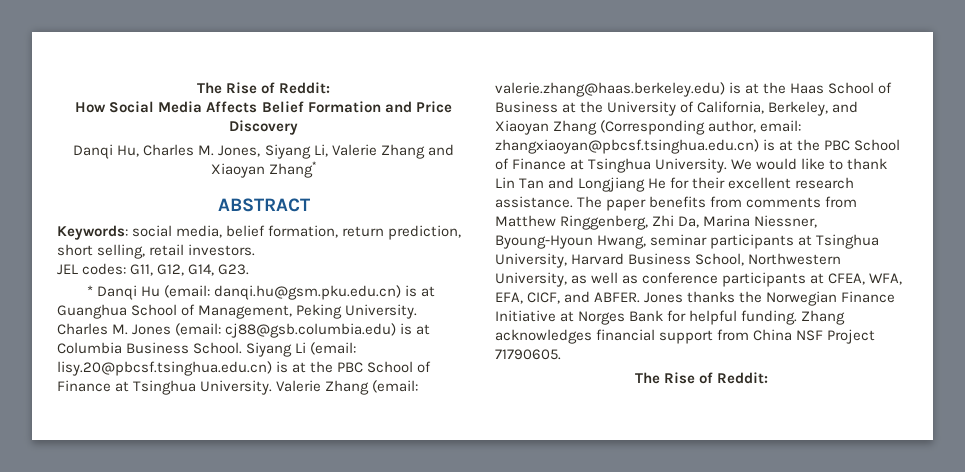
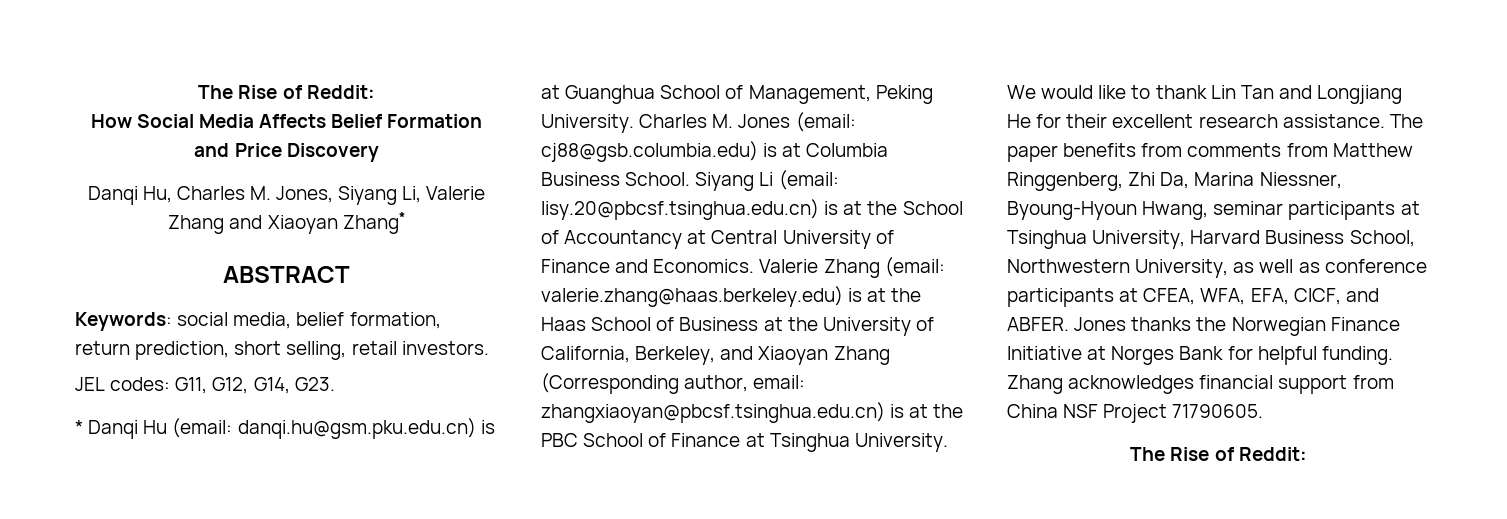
[337,361,432,373] [57,380,273,395] PBC School of Finance at Tsinghua University. -> [902,201,963,215] [541,230,894,249] [541,259,755,273] School of Accountancy at Central University of Finance and Economics.

